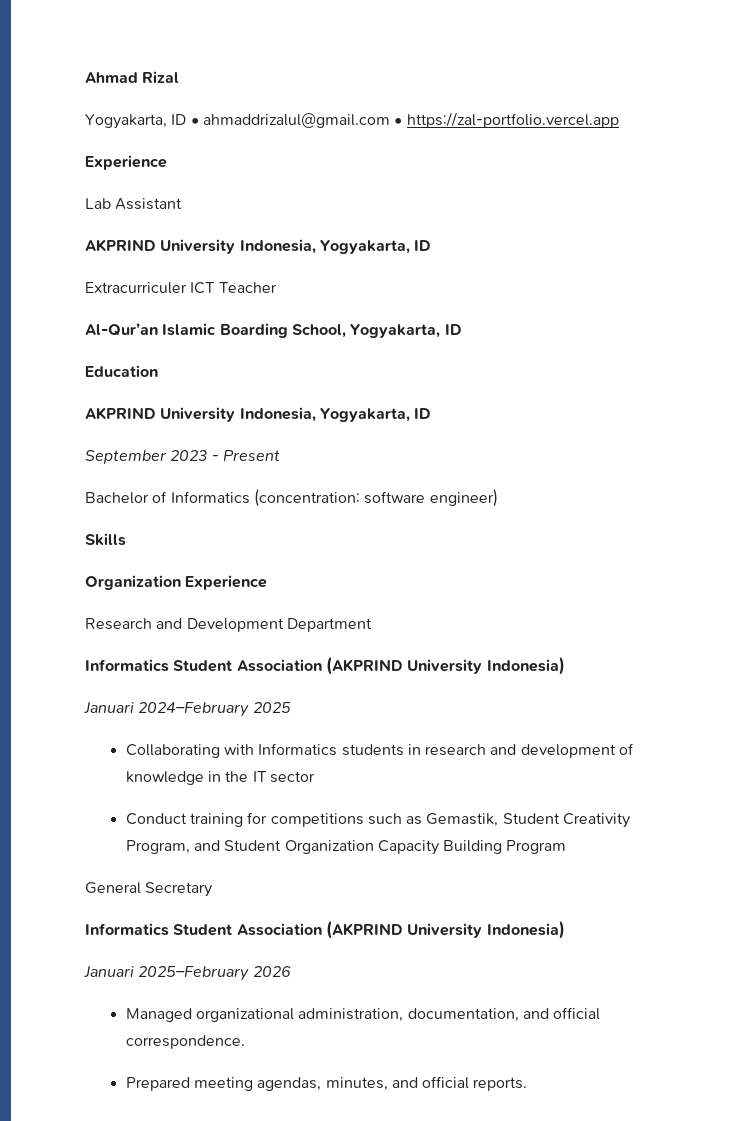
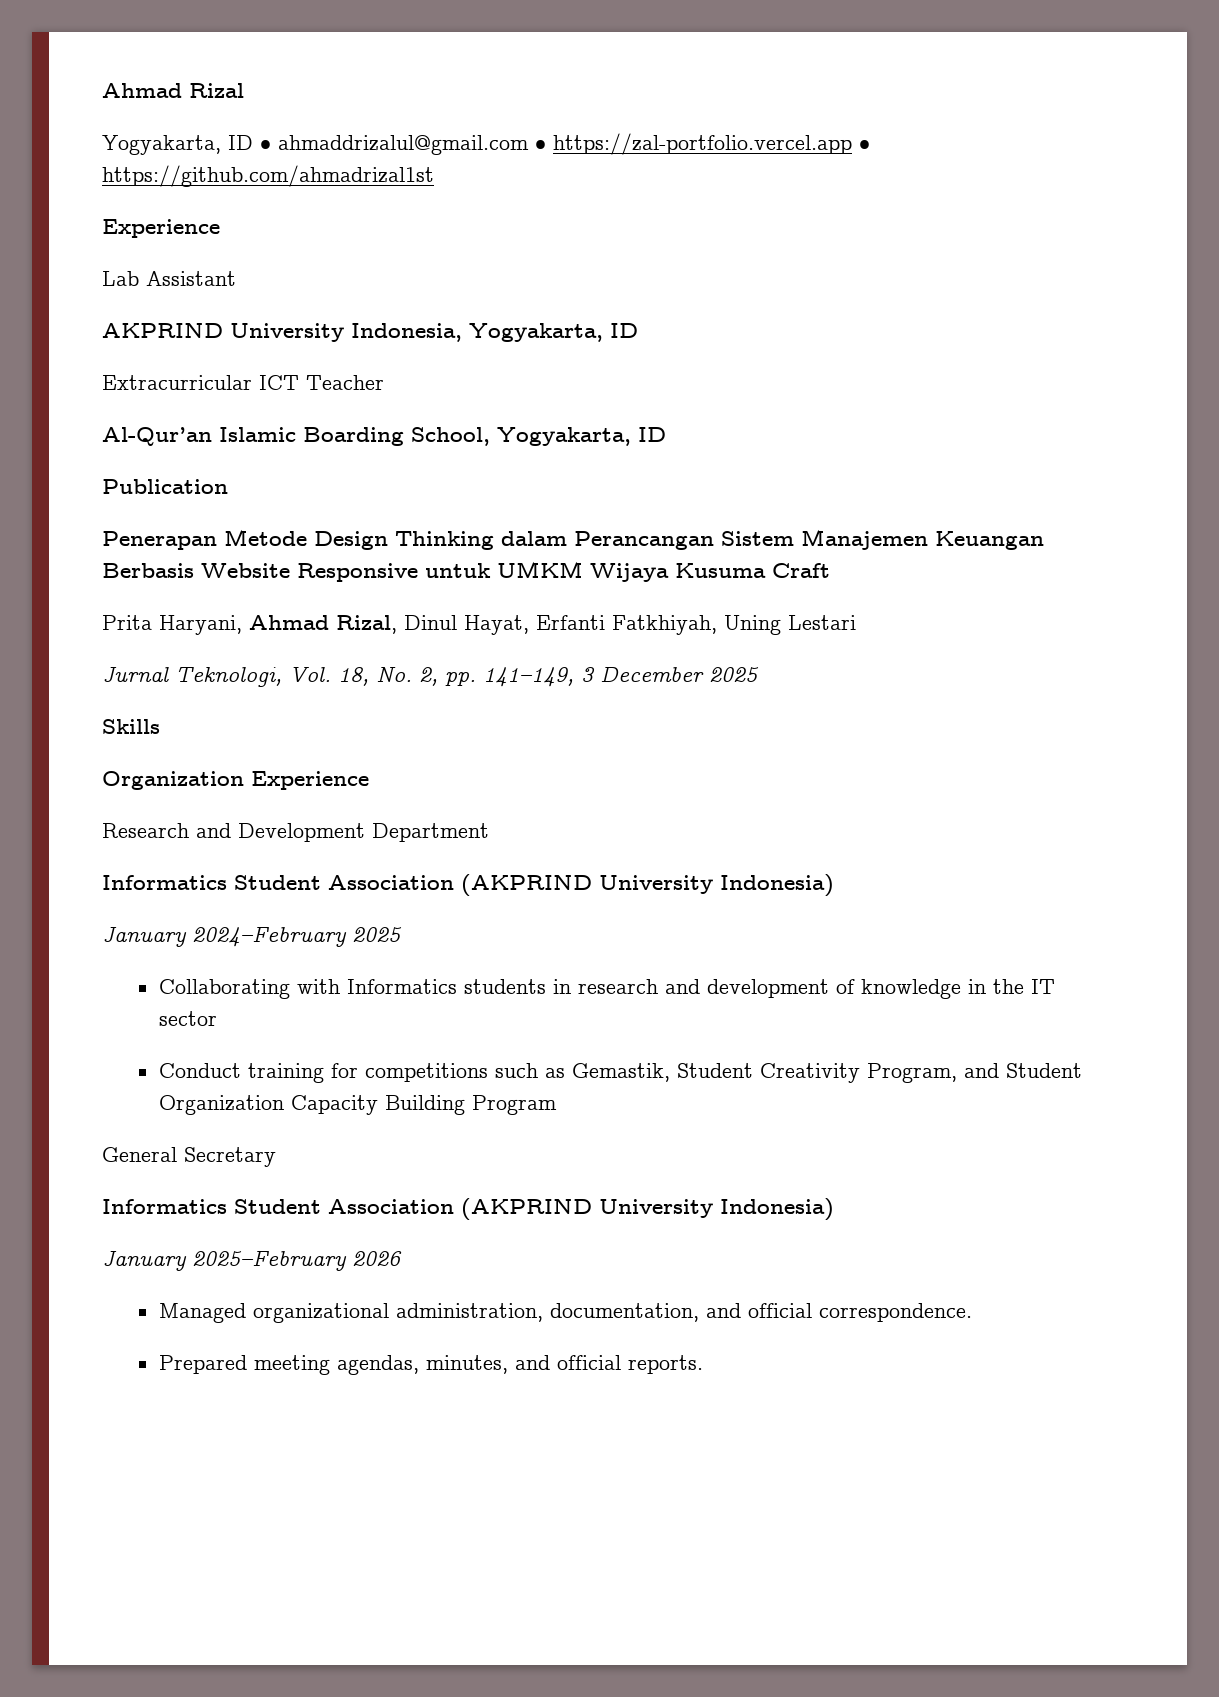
(619, 120) none -> [859,140,870,150] [102,165,434,187] • https://github.com/ahmadrizal1st
[85,282,187,294] Extracurriculer -> [102,375,252,390] Extracurricular
[85,365,158,377] [85,407,432,422] [85,450,280,464] [85,489,498,507] Education // AKPRIND University Indonesia, Yogyakarta, ID // September 2023 - Present // Bachelor of Informatics (concentration: software engineer) -> [102,479,228,494] [102,529,1044,550] [102,561,830,582] [102,615,856,635] [102,666,759,687] Publication // Penerapan Metode Design Thinking dalam Perancangan Sistem Manajemen Keuangan Berbasis Website Responsive untuk UMKM Wijaya Kusuma Craft // Prita Haryani, Ahmad Rizal, Dinul Hayat, Erfanti Fatkhiyah, Uning Lestari // Jurnal Teknologi, Vol. 18, No. 2, pp. 141–149, 3 December 2025
[84,702,134,714] Januari -> [102,926,187,947] January
[84,966,134,978] Januari -> [102,1250,187,1271] January

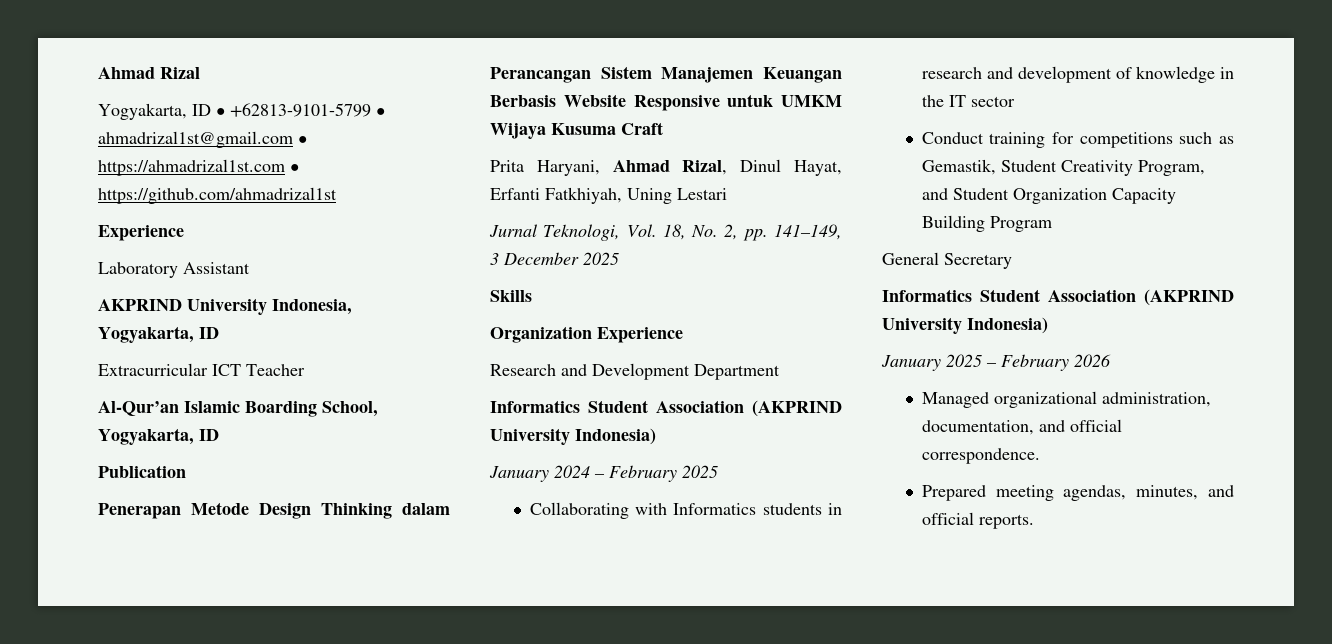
[278,133,852,155] ahmaddrizalul@gmail.com • https://zal-portfolio.vercel.app -> [230,103,385,117] [98,131,307,148] [98,159,285,176] +62813-9101-5799 • ahmadrizal1st@gmail.com • https://ahmadrizal1st.com
[102,271,139,286] Lab -> [98,262,178,278] Laboratory
[192,927,347,947] 2024–February -> [554,465,677,482] 2024 – February
[192,1251,347,1271] 2025–February -> [946,354,1069,371] 2025 – February

